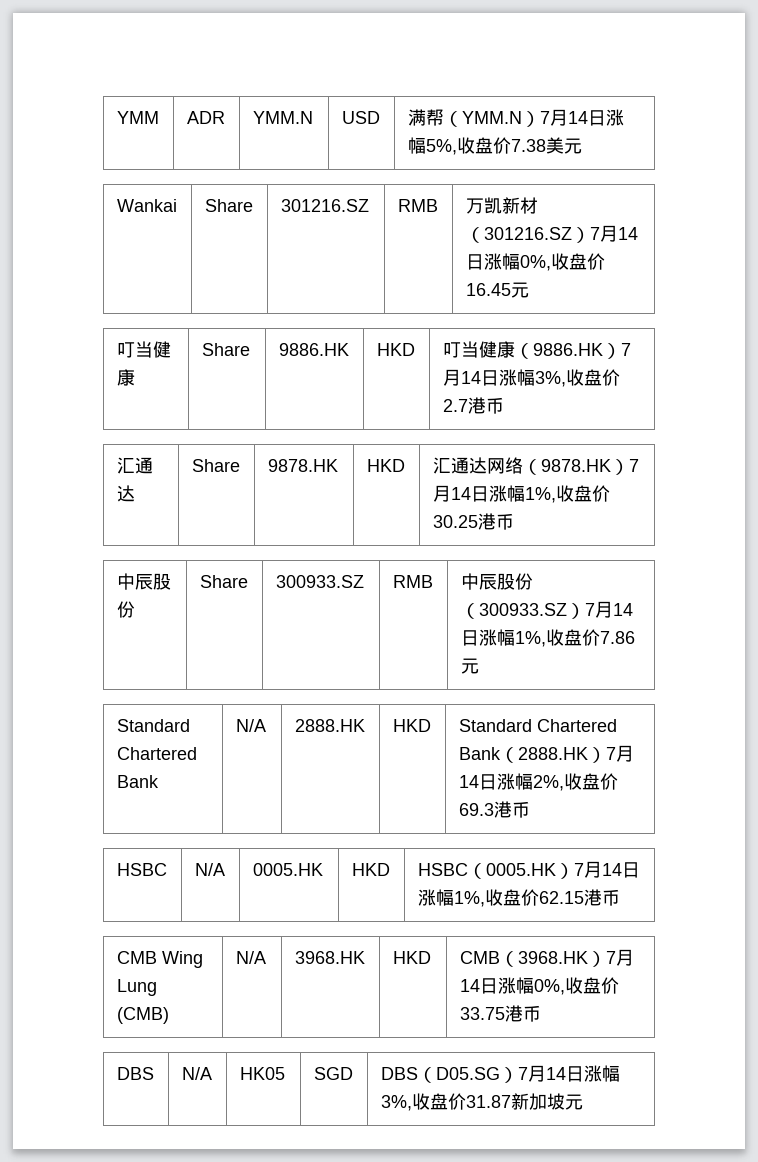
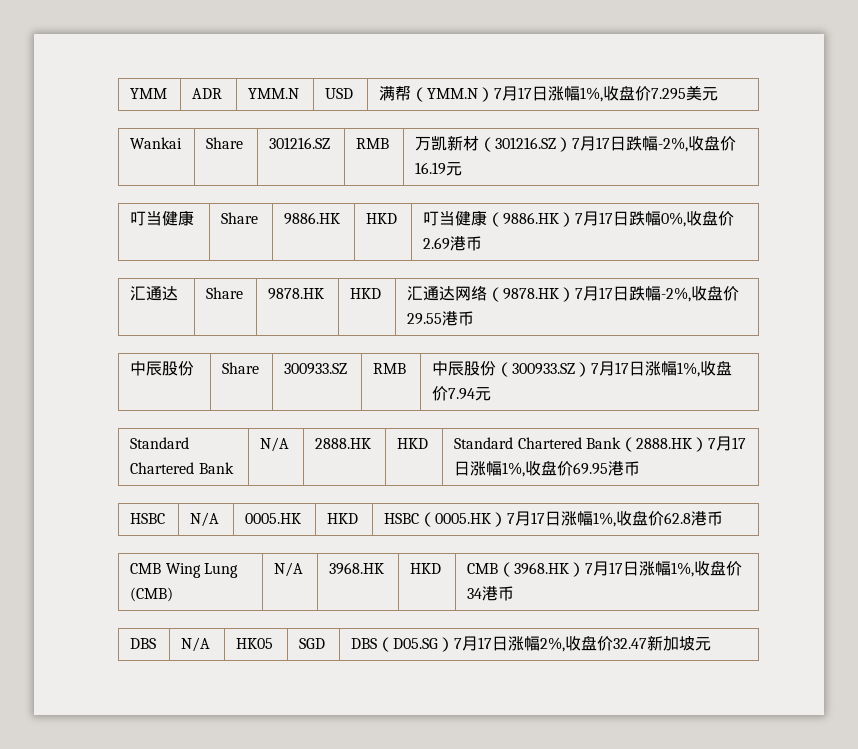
[567,109,624,126] [407,137,546,155] 14日涨幅5%,收盘价7.38 -> [518,86,687,102] 17日涨幅1%,收盘价7.295
[617,227,638,240] [465,253,605,271] [465,283,511,296] 14日涨幅0%,收盘价16.45 -> [596,136,737,152] [415,162,447,175] 17日跌幅-2%,收盘价16.19
[460,369,620,387] [442,399,468,412] 14日涨幅3%,收盘价2.7 -> [599,211,735,227] [423,237,451,250] 17日跌幅0%,收盘价2.69
[450,485,610,503] [432,515,478,528] 14日涨幅1%,收盘价30.25 -> [599,286,740,302] [407,313,443,325] 17日跌幅-2%,收盘价29.55
[612,603,633,616] [460,629,635,647] 14日涨幅1%,收盘价7.86 -> [615,361,733,377] [432,386,476,401] 17日涨幅1%,收盘价7.94
[458,773,618,791] [458,803,494,816] 14日涨幅2%,收盘价69.3 -> [732,437,747,449] [454,461,609,477] 17日涨幅1%,收盘价69.95
[601,862,640,878] [417,889,584,907] 14日涨幅1%,收盘价62.15 -> [531,511,692,527] 17日涨幅1%,收盘价62.8
[459,977,619,995] [459,1007,505,1020] 14日涨幅0%,收盘价33.75 -> [609,561,743,577] [467,588,483,599] 17日涨幅1%,收盘价34
[545,1065,620,1082] [380,1093,511,1111] 14日涨幅3%,收盘价31.87 -> [478,636,648,652] 17日涨幅2%,收盘价32.47

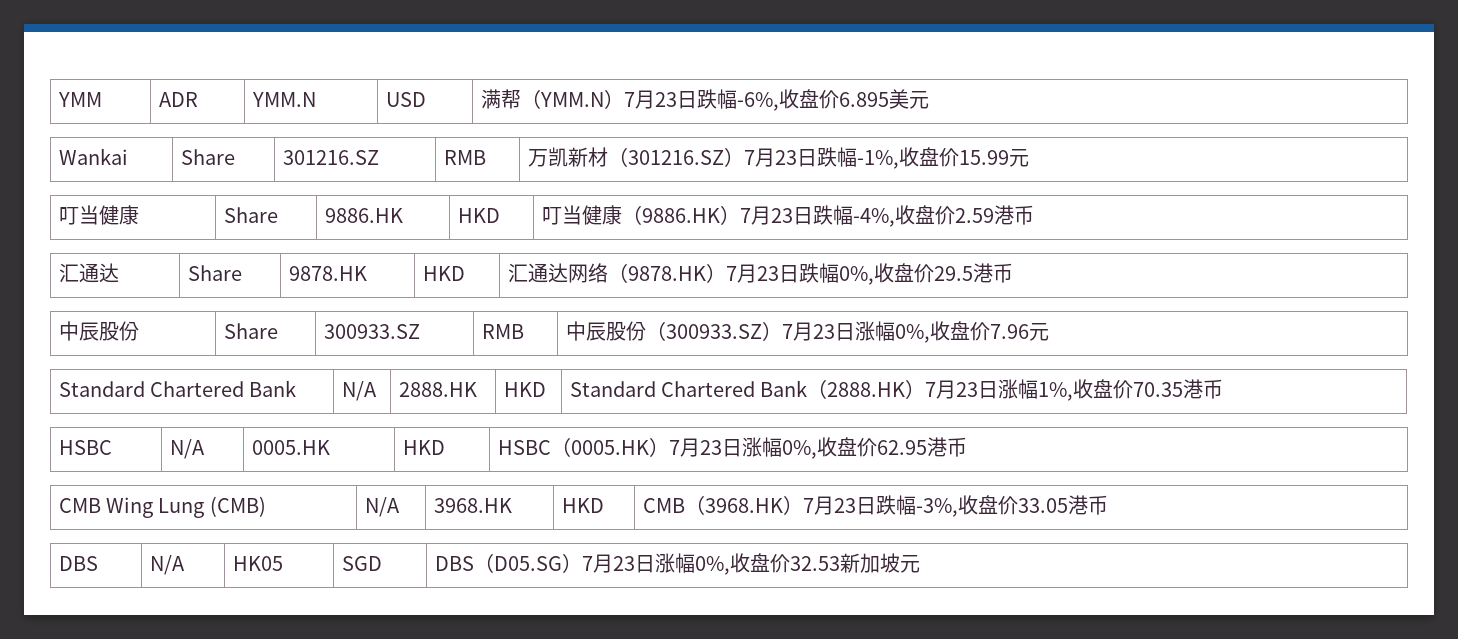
[518,86,687,102] 17日涨幅1%,收盘价7.295 -> [654,89,889,111] 23日跌幅-6%,收盘价6.895
[596,136,737,152] [415,162,447,175] 17日跌幅-2%,收盘价16.19 -> [774,147,1009,169] 23日跌幅-1%,收盘价15.99
[599,211,735,227] [423,237,451,250] 17日跌幅0%,收盘价2.69 -> [770,205,994,227] 23日跌幅-4%,收盘价2.59
[599,286,740,302] [407,313,443,325] 17日跌幅-2%,收盘价29.55 -> [756,263,973,285] 23日跌幅0%,收盘价29.5
[615,361,733,377] [432,386,476,401] 17日涨幅1%,收盘价7.94 -> [812,321,1029,343] 23日涨幅0%,收盘价7.96
[732,437,747,449] [454,461,609,477] 17日涨幅1%,收盘价69.95 -> [956,379,1184,401] 23日涨幅1%,收盘价70.35
[531,511,692,527] 17日涨幅1%,收盘价62.8 -> [699,437,927,459] 23日涨幅0%,收盘价62.95
[609,561,743,577] [467,588,483,599] 17日涨幅1%,收盘价34 -> [833,495,1068,517] 23日跌幅-3%,收盘价33.05
[478,636,648,652] 17日涨幅2%,收盘价32.47 -> [612,553,840,575] 23日涨幅0%,收盘价32.53

